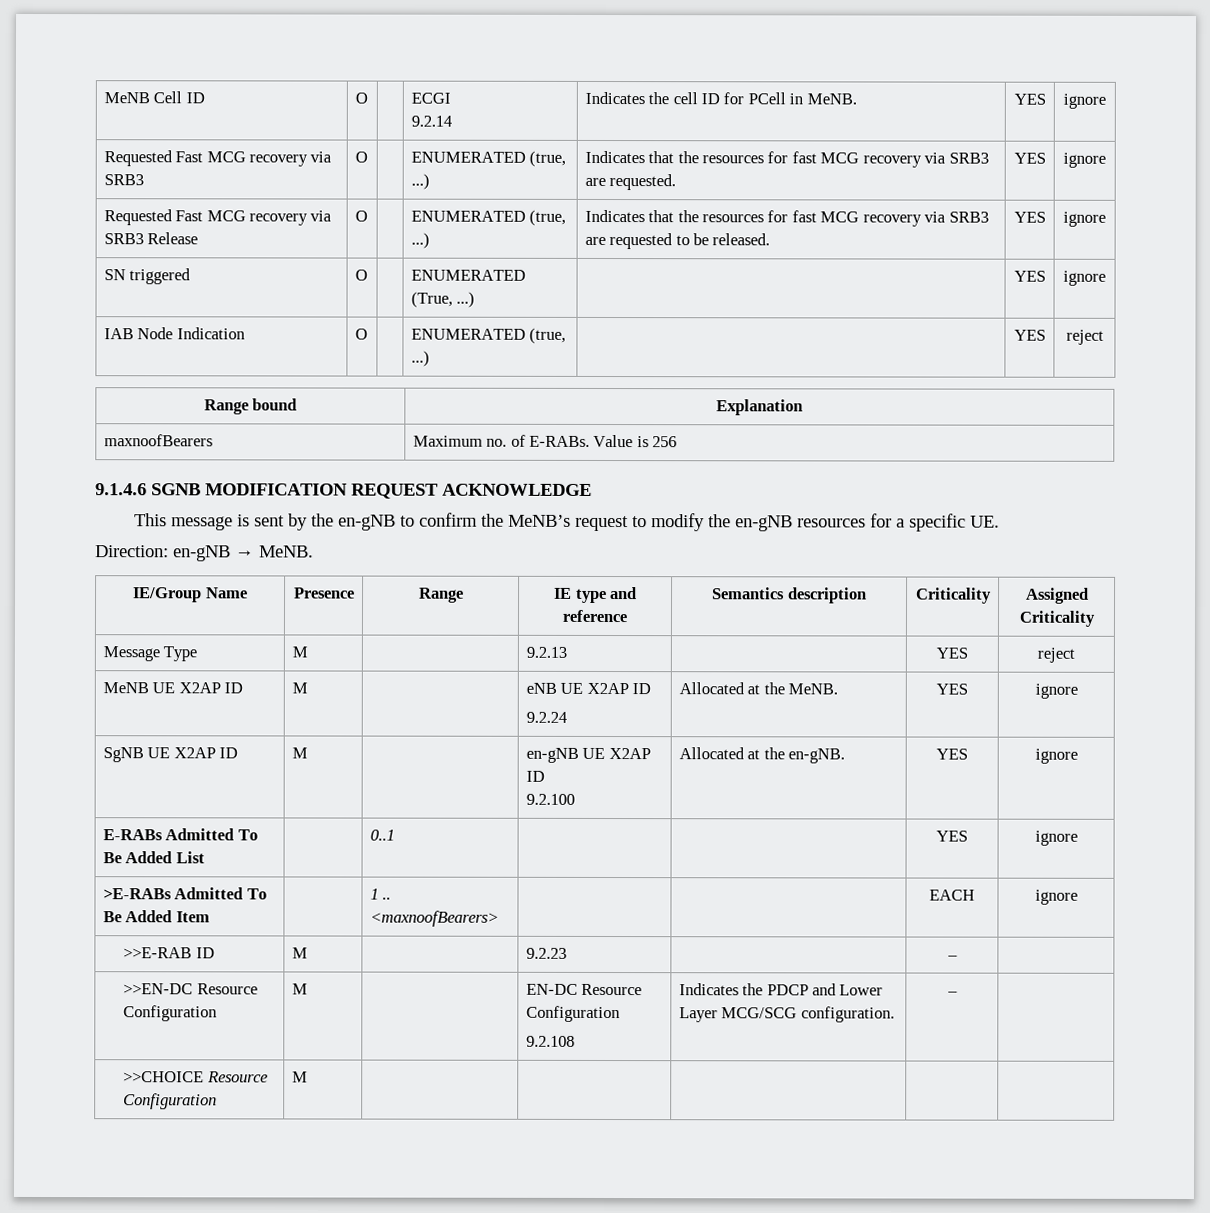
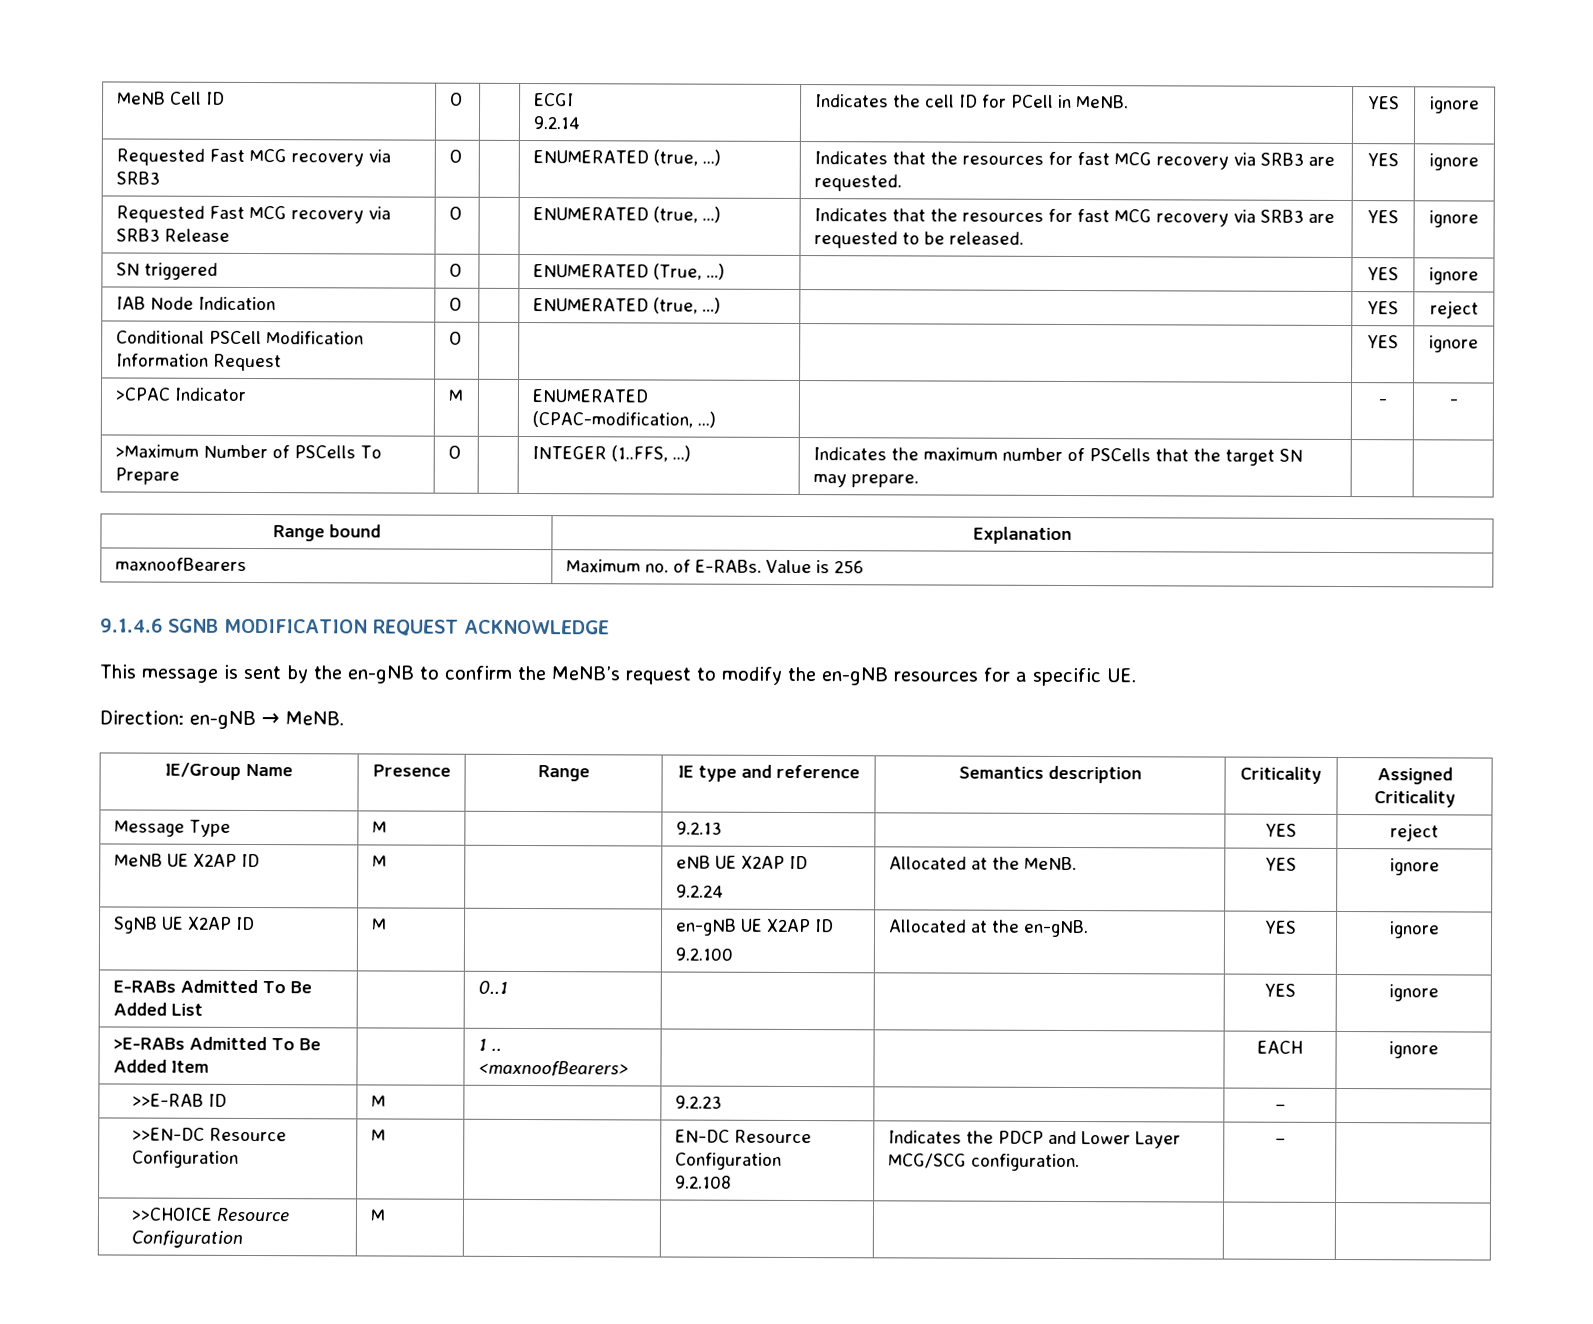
(1104, 337) none -> [115,330,364,345] [115,353,282,372] [448,331,462,345] [1367,335,1399,349] [1429,335,1479,353] [114,387,247,401] [447,389,463,402] [531,389,648,403] [531,411,716,428] [1377,398,1387,406] [1448,398,1458,406] [114,444,382,459] [114,467,180,485] [447,445,461,459] [531,445,691,462] [812,447,1303,466] [812,474,919,488] // Conditional PSCell Modification Information Request | O | | | | YES | ignore // >CPAC Indicator | M | | ENUMERATED (CPAC-modification, ...) | | - | - // >Maximum Number of PSCells To Prepare | O | | INTEGER (1..FFS, ...) | Indicates the maximum number of PSCells that the target SN may prepare. | |

